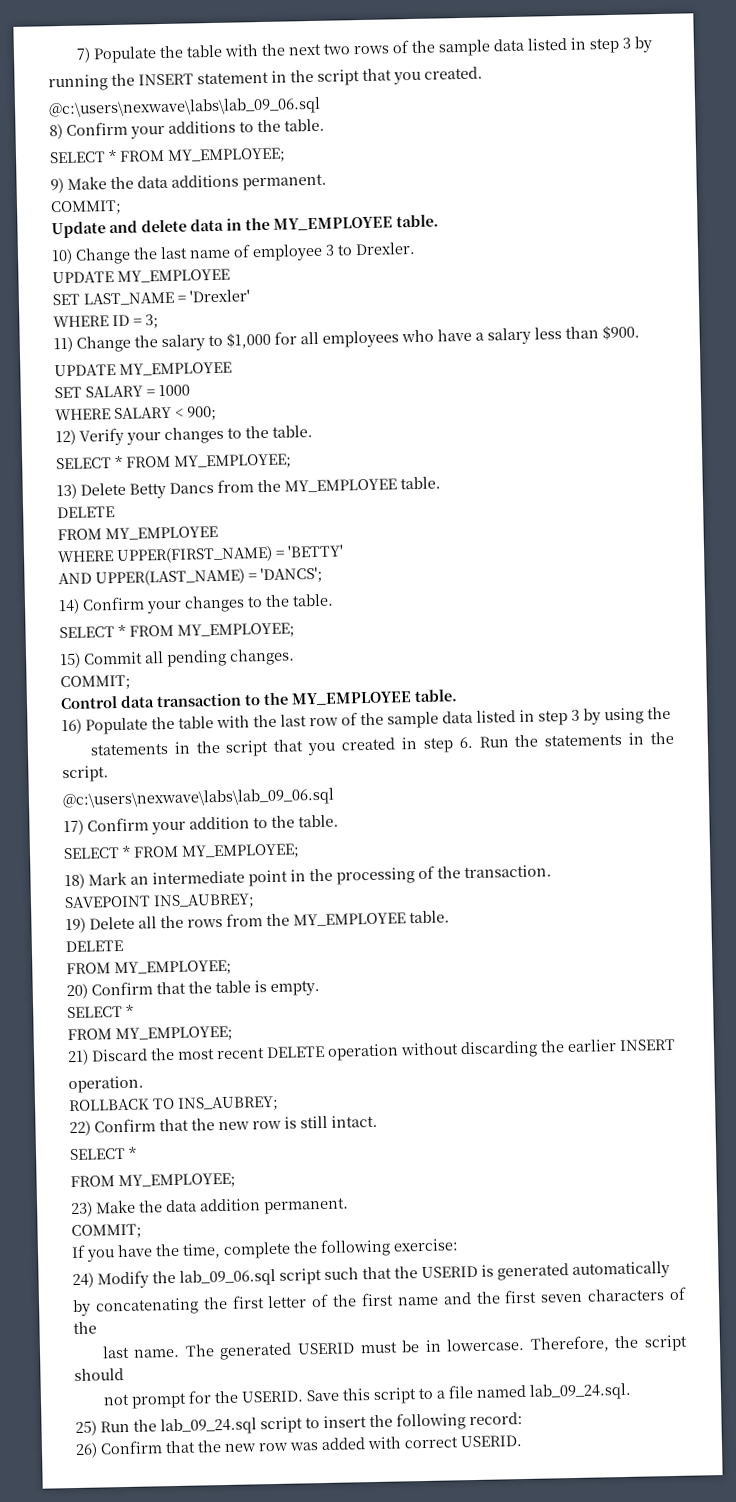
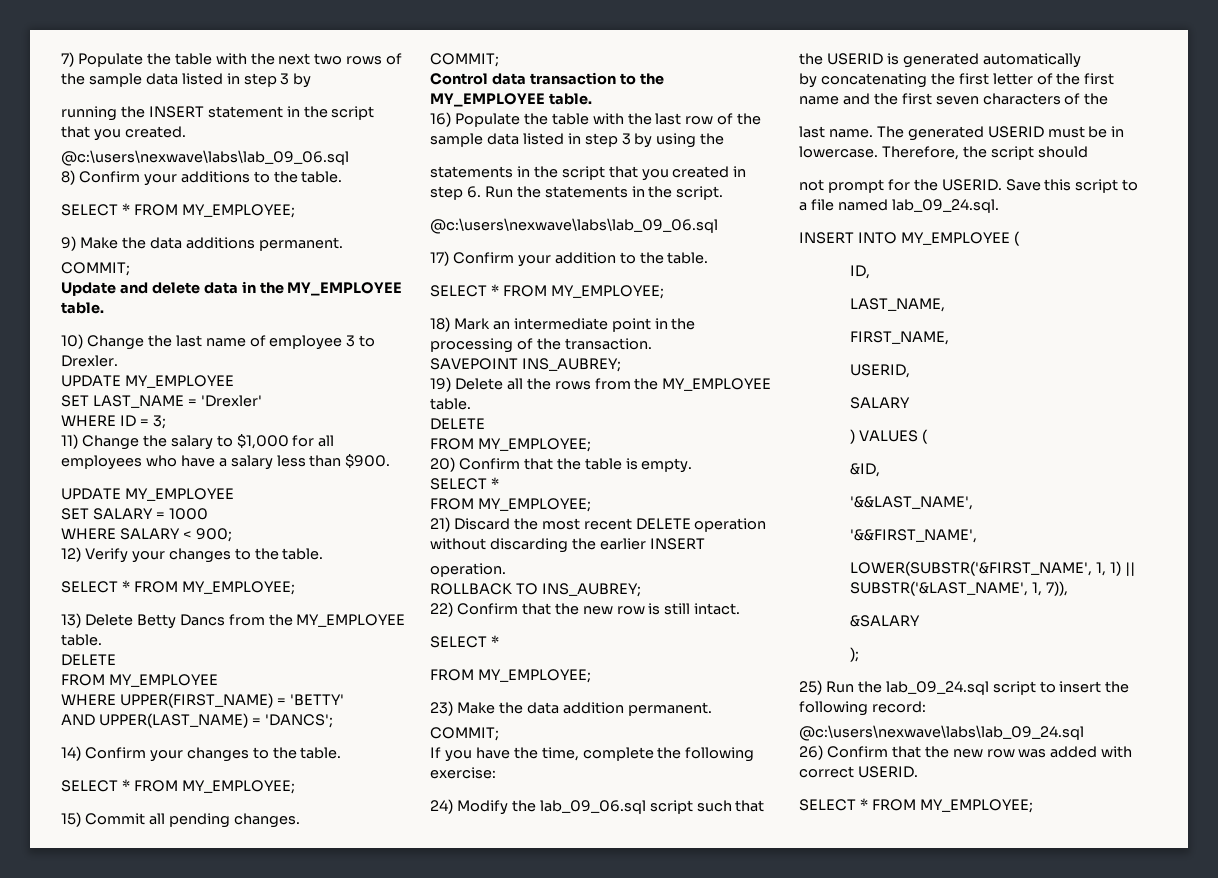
(632, 1391) none -> [799,231,1020,246] [850,265,871,279] [850,298,946,312] [850,331,950,345] [850,364,911,378] [850,397,911,409] [850,429,929,444] [850,463,881,477] [850,496,974,510] [850,529,978,543] [850,561,1135,576] [850,581,1069,596] [850,615,921,627] [850,647,860,662] // INSERT INTO MY_EMPLOYEE ( // ID, // LAST_NAME, // FIRST_NAME, // USERID, // SALARY // ) VALUES ( // &ID, // '&&LAST_NAME', // '&&FIRST_NAME', // LOWER(SUBSTR('&FIRST_NAME', 1, 1) || SUBSTR('&LAST_NAME', 1, 7)), // &SALARY // );
(523, 1419) none -> [799,725,1084,741] // @c:\users\nexwave\labs\lab_09_24.sql
(522, 1441) none -> [799,798,1033,813] // SELECT * FROM MY_EMPLOYEE;

